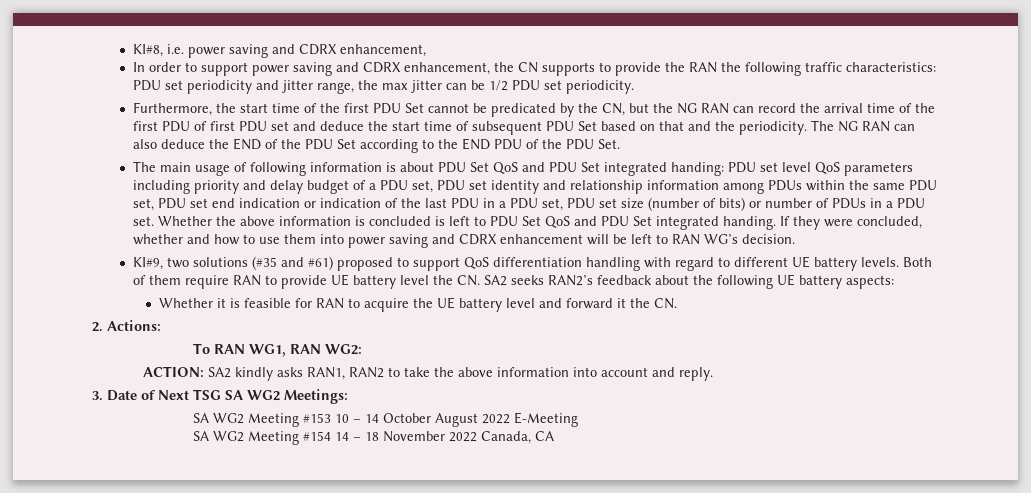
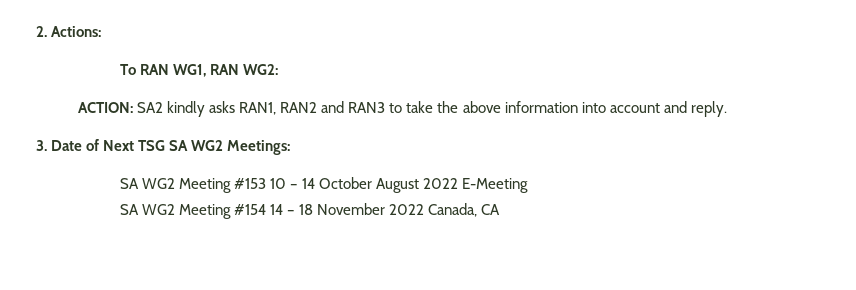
[133,44,427,58] [133,62,937,76] [133,80,635,94] [133,102,936,117] [133,120,916,135] [133,138,621,153] [133,161,914,176] [133,180,938,194] [133,197,926,211] [133,216,923,230] [133,234,796,248] [133,256,933,271] [133,274,895,289] [158,297,677,312] KI#8, i.e. power saving and CDRX enhancement, // In order to support power saving and CDRX enhancement, the CN supports to provide the RAN the following traffic characteristics: PDU set periodicity and jitter range, the max jitter can be 1/2 PDU set periodicity. // Furthermore, the start time of the first PDU Set cannot be predicated by the CN, but the NG RAN can record the arrival time of the first PDU of first PDU set and deduce the start time of subsequent PDU Set based on that and the periodicity. The NG RAN can also deduce the END of the PDU Set according to the END PDU of the PDU Set. // The main usage of following information is about PDU Set QoS and PDU Set integrated handing: PDU set level QoS parameters including priority and delay budget of a PDU set, PDU set identity and relationship information among PDUs within the same PDU set, PDU set end indication or indication of the last PDU in a PDU set, PDU set size (number of bits) or number of PDUs in a PDU set. Whether the above information is concluded is left to PDU Set QoS and PDU Set integrated handing. If they were concluded, whether and how to use them into power saving and CDRX enhancement will be left to RAN WG’s decision. // KI#9, two solutions (#35 and #61) proposed to support QoS differentiation handling with regard to different UE battery levels. Both of them require RAN to provide UE battery level the CN. SA2 seeks RAN2’s feedback about the following UE battery aspects: // Whether it is feasible for RAN to acquire the UE battery level and forward it the CN. // -> (36, 31) none
(384, 372) none -> [321,101,386,113] and RAN3

